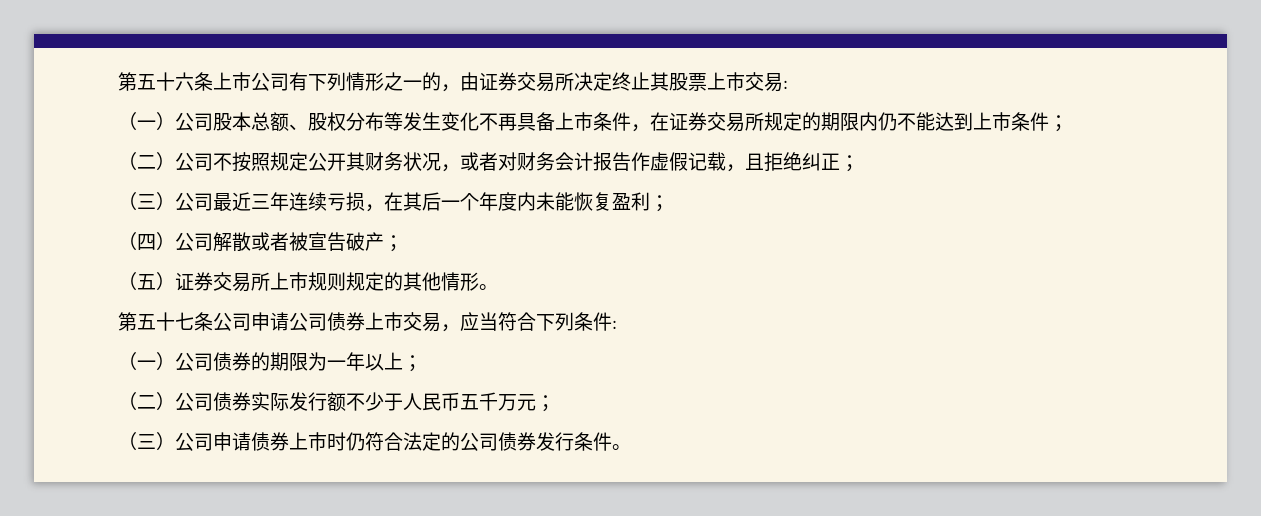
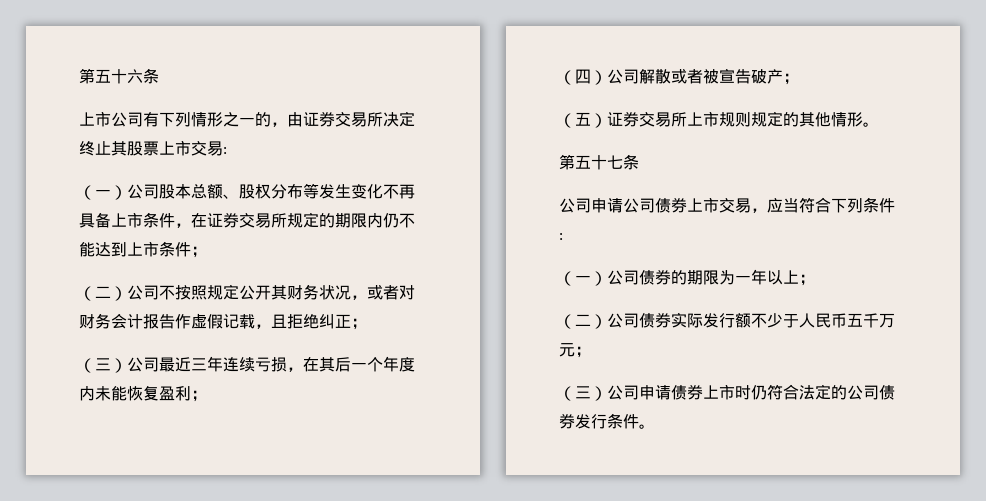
(213, 81) none -> (159, 76) //
(213, 321) none -> (639, 162) //

